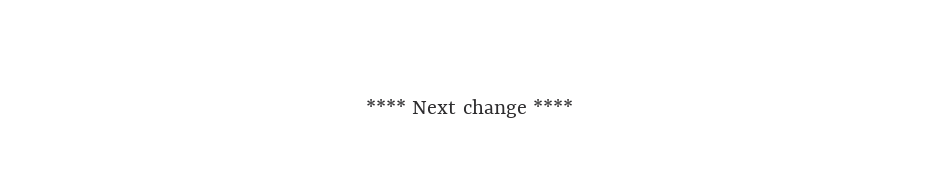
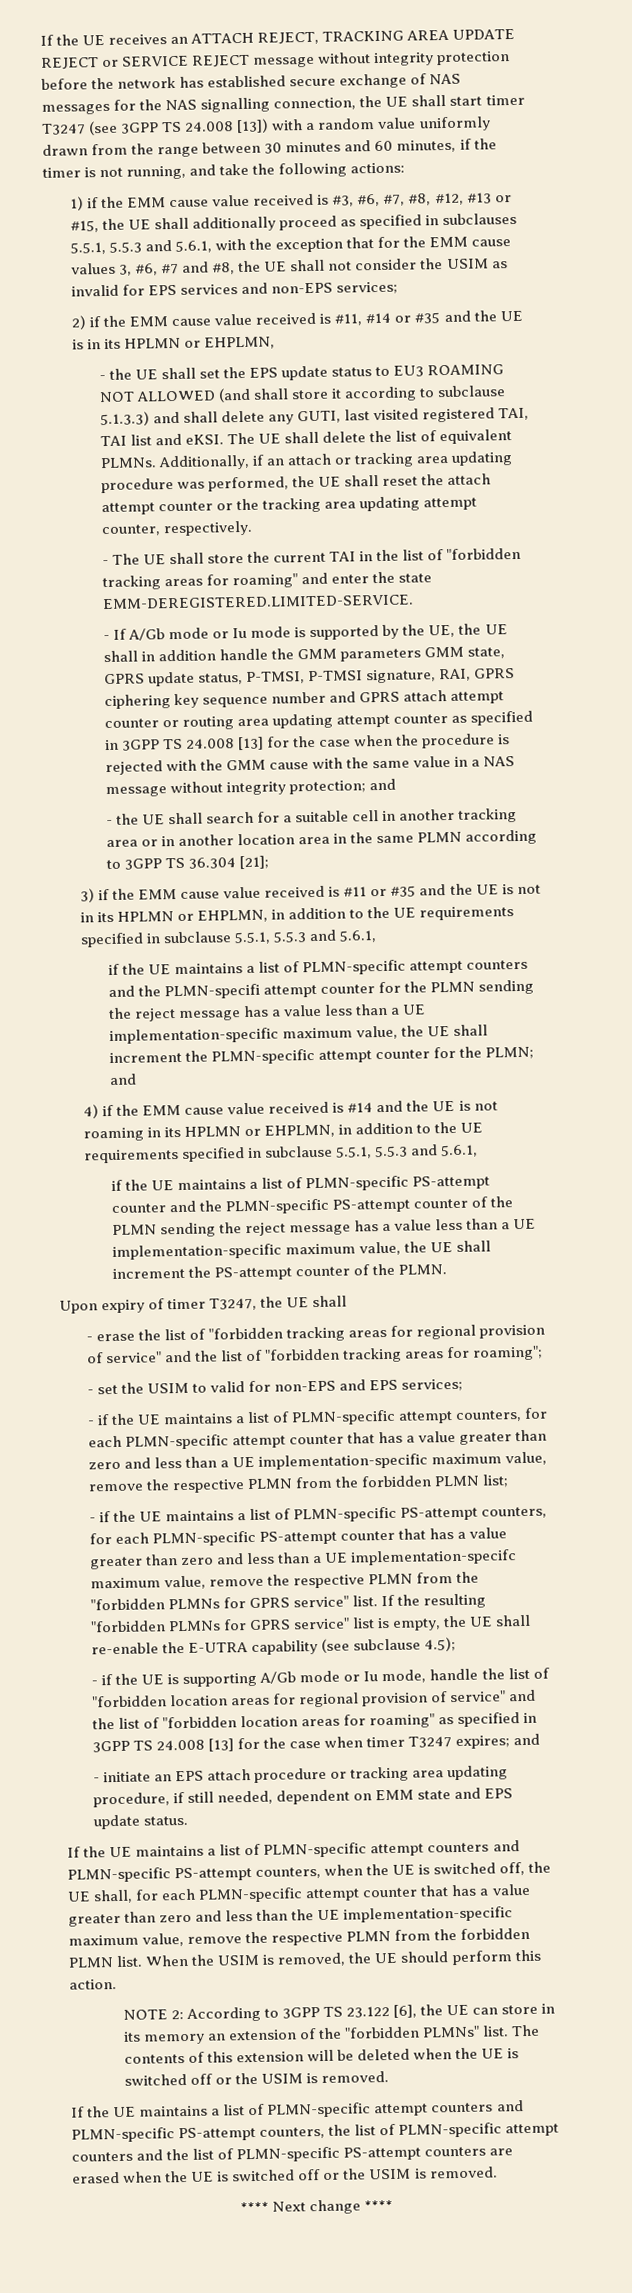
(366, 106) none -> [40,28,516,46] [41,51,511,70] [41,73,462,90] [41,94,525,115] [41,116,491,136] [42,138,497,158] [42,162,406,180] [69,192,512,211] [69,212,518,233] [69,236,512,255] [70,258,508,276] [70,281,399,297] [70,310,523,330] [71,336,276,350] [98,364,505,381] [98,385,507,403] [99,407,530,427] [99,429,513,447] [99,451,514,471] [100,473,492,494] [100,496,478,516] [100,520,253,537] [101,547,522,566] [101,571,433,591] [101,594,414,610] [102,623,508,641] [102,646,506,663] [103,668,516,687] [103,690,505,710] [103,710,534,730] [104,733,511,751] [104,755,516,776] [104,778,397,798] [105,808,518,826] [105,829,538,848] [105,855,270,870] [79,883,541,903] [79,906,515,923] [79,929,378,948] [107,959,529,976] [107,979,535,1000] [107,1003,427,1022] [108,1024,489,1045] [108,1046,535,1065] [108,1073,137,1086] [82,1100,498,1119] [82,1121,484,1142] [83,1144,479,1164] [110,1175,491,1192] [110,1196,514,1215] [111,1218,537,1238] [111,1240,492,1261] [111,1263,448,1281] [59,1295,348,1314] [85,1324,546,1342] [85,1345,544,1364] [86,1378,464,1395] [86,1407,549,1426] [87,1429,548,1450] [87,1451,548,1470] [87,1474,510,1494] [88,1506,548,1523] [88,1527,508,1547] [88,1549,518,1570] [89,1571,480,1590] [89,1593,487,1611] [89,1614,532,1633] [90,1636,457,1656] [90,1667,550,1688] [91,1689,537,1708] [91,1712,538,1730] [91,1733,541,1753] [92,1765,509,1783] [92,1787,514,1808] [92,1814,188,1830] [67,1840,520,1858] [67,1861,552,1883] [67,1883,530,1904] [68,1906,514,1927] [68,1927,531,1947] [68,1949,541,1968] [69,1979,117,1990] [122,2003,556,2023] [122,2024,541,2045] [123,2047,520,2064] [123,2071,390,2086] [71,2100,524,2118] [71,2122,560,2143] [71,2146,514,2163] [72,2166,498,2184] If the UE receives an ATTACH REJECT, TRACKING AREA UPDATE REJECT or SERVICE REJECT message without integrity protection before the network has established secure exchange of NAS messages for the NAS signalling connection, the UE shall start timer T3247 (see 3GPP TS 24.008 [13]) with a random value uniformly drawn from the range between 30 minutes and 60 minutes, if the timer is not running, and take the following actions: // 1) if the EMM cause value received is #3, #6, #7, #8, #12, #13 or #15, the UE shall additionally proceed as specified in subclauses 5.5.1, 5.5.3 and 5.6.1, with the exception that for the EMM cause values 3, #6, #7 and #8, the UE shall not consider the USIM as invalid for EPS services and non-EPS services; // 2) if the EMM cause value received is #11, #14 or #35 and the UE is in its HPLMN or EHPLMN, // - the UE shall set the EPS update status to EU3 ROAMING NOT ALLOWED (and shall store it according to subclause 5.1.3.3) and shall delete any GUTI, last visited registered TAI, TAI list and eKSI. The UE shall delete the list of equivalent PLMNs. Additionally, if an attach or tracking area updating procedure was performed, the UE shall reset the attach attempt counter or the tracking area updating attempt counter, respectively. // - The UE shall store the current TAI in the list of "forbidden tracking areas for roaming" and enter the state EMM-DEREGISTERED.LIMITED-SERVICE. // - If A/Gb mode or Iu mode is supported by the UE, the UE shall in addition handle the GMM parameters GMM state, GPRS update status, P-TMSI, P-TMSI signature, RAI, GPRS ciphering key sequence number and GPRS attach attempt counter or routing area updating attempt counter as specified in 3GPP TS 24.008 [13] for the case when the procedure is rejected with the GMM cause with the same value in a NAS message without integrity protection; and // - the UE shall search for a suitable cell in another tracking area or in another location area in the same PLMN according to 3GPP TS 36.304 [21]; // 3) if the EMM cause value received is #11 or #35 and the UE is not in its HPLMN or EHPLMN, in addition to the UE requirements specified in subclause 5.5.1, 5.5.3 and 5.6.1, // if the UE maintains a list of PLMN-specific attempt counters and the PLMN-specifi attempt counter for the PLMN sending the reject message has a value less than a UE implementation-specific maximum value, the UE shall increment the PLMN-specific attempt counter for the PLMN; and // 4) if the EMM cause value received is #14 and the UE is not roaming in its HPLMN or EHPLMN, in addition to the UE requirements specified in subclause 5.5.1, 5.5.3 and 5.6.1, // if the UE maintains a list of PLMN-specific PS-attempt counter and the PLMN-specific PS-attempt counter of the PLMN sending the reject message has a value less than a UE implementation-specific maximum value, the UE shall increment the PS-attempt counter of the PLMN. // Upon expiry of timer T3247, the UE shall // - erase the list of "forbidden tracking areas for regional provision of service" and the list of "forbidden tracking areas for roaming"; // - set the USIM to valid for non-EPS and EPS services; // - if the UE maintains a list of PLMN-specific attempt counters, for each PLMN-specific attempt counter that has a value greater than zero and less than a UE implementation-specific maximum value, remove the respective PLMN from the forbidden PLMN list; // - if the UE maintains a list of PLMN-specific PS-attempt counters, for each PLMN-specific PS-attempt counter that has a value greater than zero and less than a UE implementation-specifc maximum value, remove the respective PLMN from the "forbidden PLMNs for GPRS service" list. If the resulting "forbidden PLMNs for GPRS service" list is empty, the UE shall re-enable the E-UTRA capability (see subclause 4.5); // - if the UE is supporting A/Gb mode or Iu mode, handle the list of "forbidden location areas for regional provision of service" and the list of "forbidden location areas for roaming" as specified in 3GPP TS 24.008 [13] for the case when timer T3247 expires; and // - initiate an EPS attach procedure or tracking area updating procedure, if still needed, dependent on EMM state and EPS update status. // If the UE maintains a list of PLMN-specific attempt counters and PLMN-specific PS-attempt counters, when the UE is switched off, the UE shall, for each PLMN-specific attempt counter that has a value greater than zero and less than the UE implementation-specific maximum value, remove the respective PLMN from the forbidden PLMN list. When the USIM is removed, the UE should perform this action. // NOTE 2: According to 3GPP TS 23.122 [6], the UE can store in its memory an extension of the "forbidden PLMNs" list. The contents of this extension will be deleted when the UE is switched off or the USIM is removed. // If the UE maintains a list of PLMN-specific attempt counters and PLMN-specific PS-attempt counters, the list of PLMN-specific attempt counters and the list of PLMN-specific PS-attempt counters are erased when the UE is switched off or the USIM is removed. //

